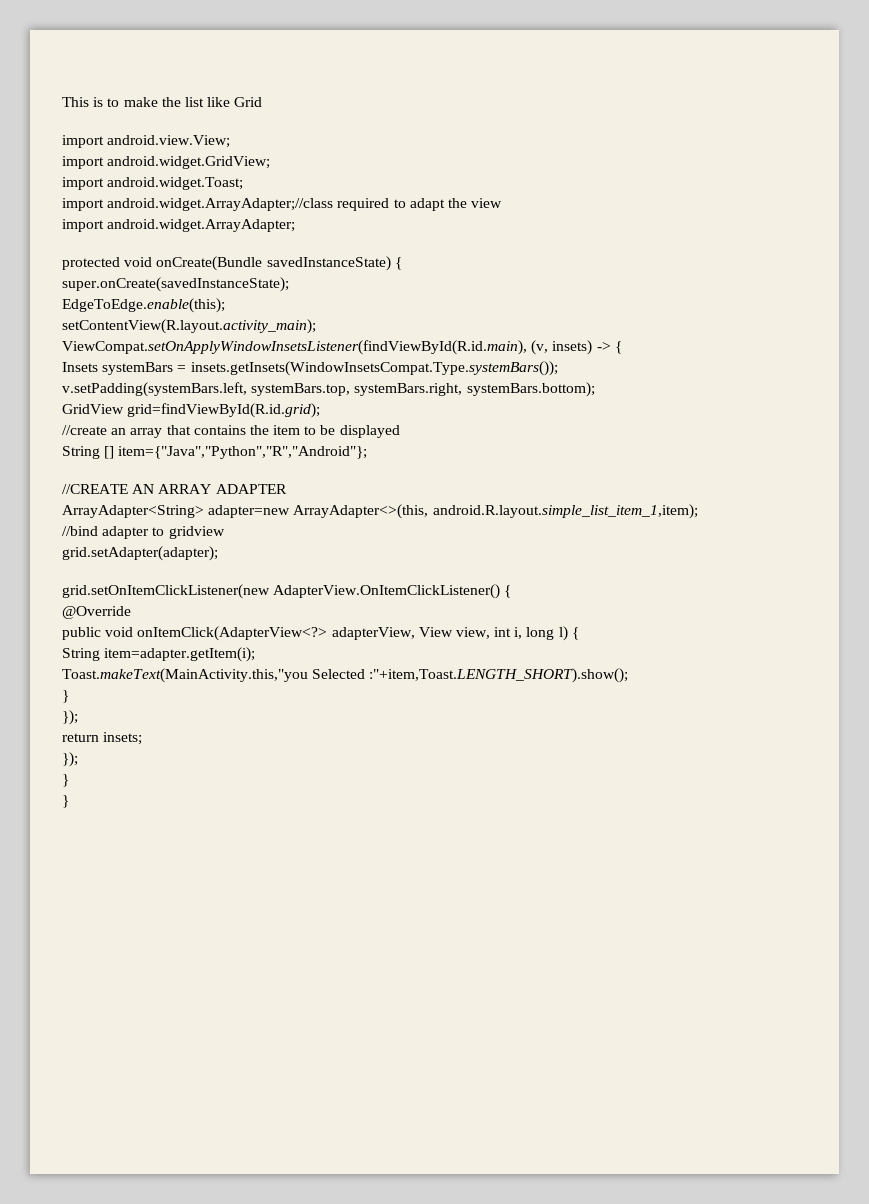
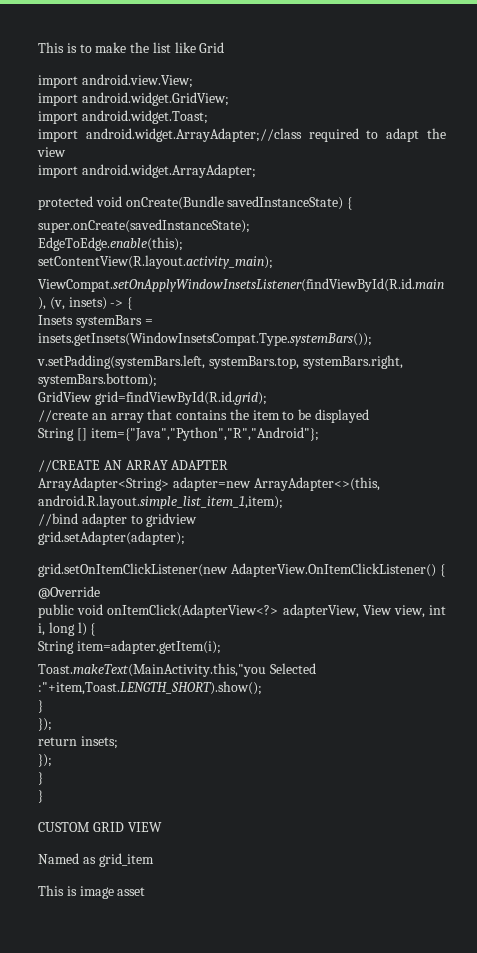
(69, 801) none -> [38,822,162,832] [38,853,154,867] [38,885,146,899] // CUSTOM GRID VIEW // Named as grid_item // This is image asset

